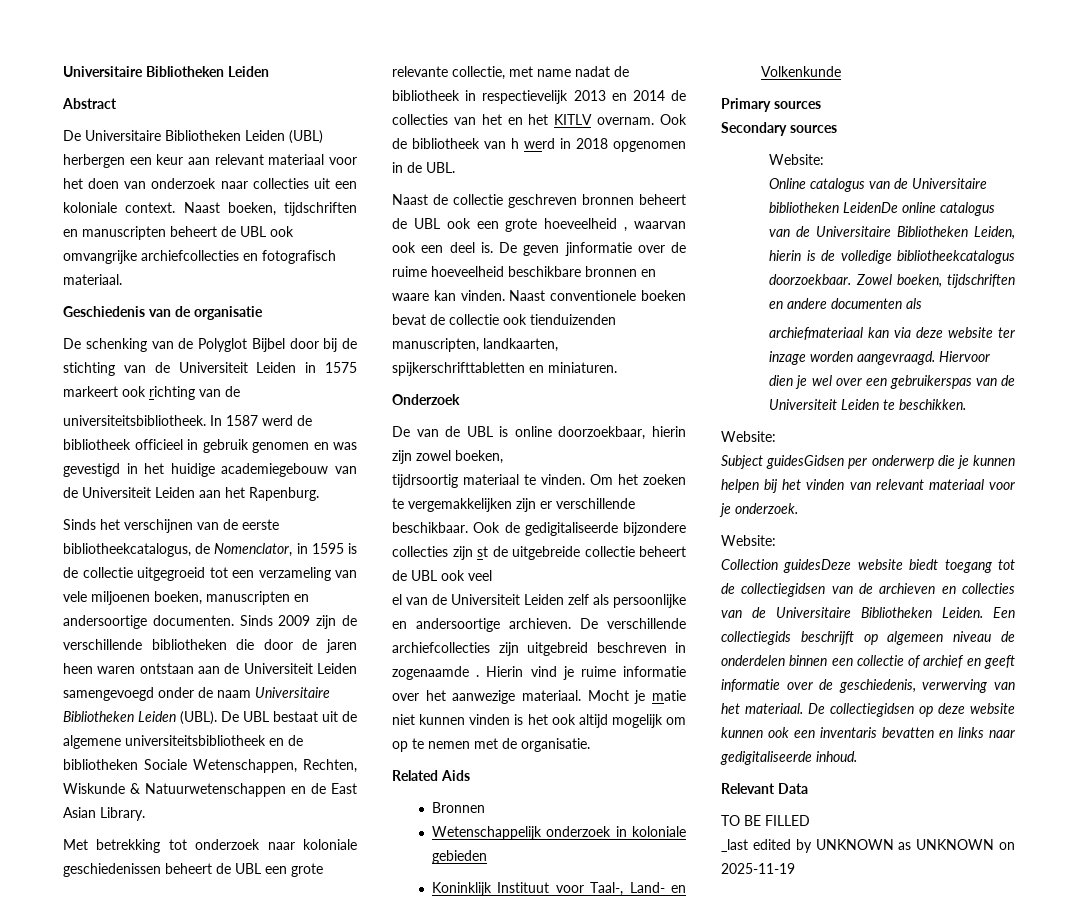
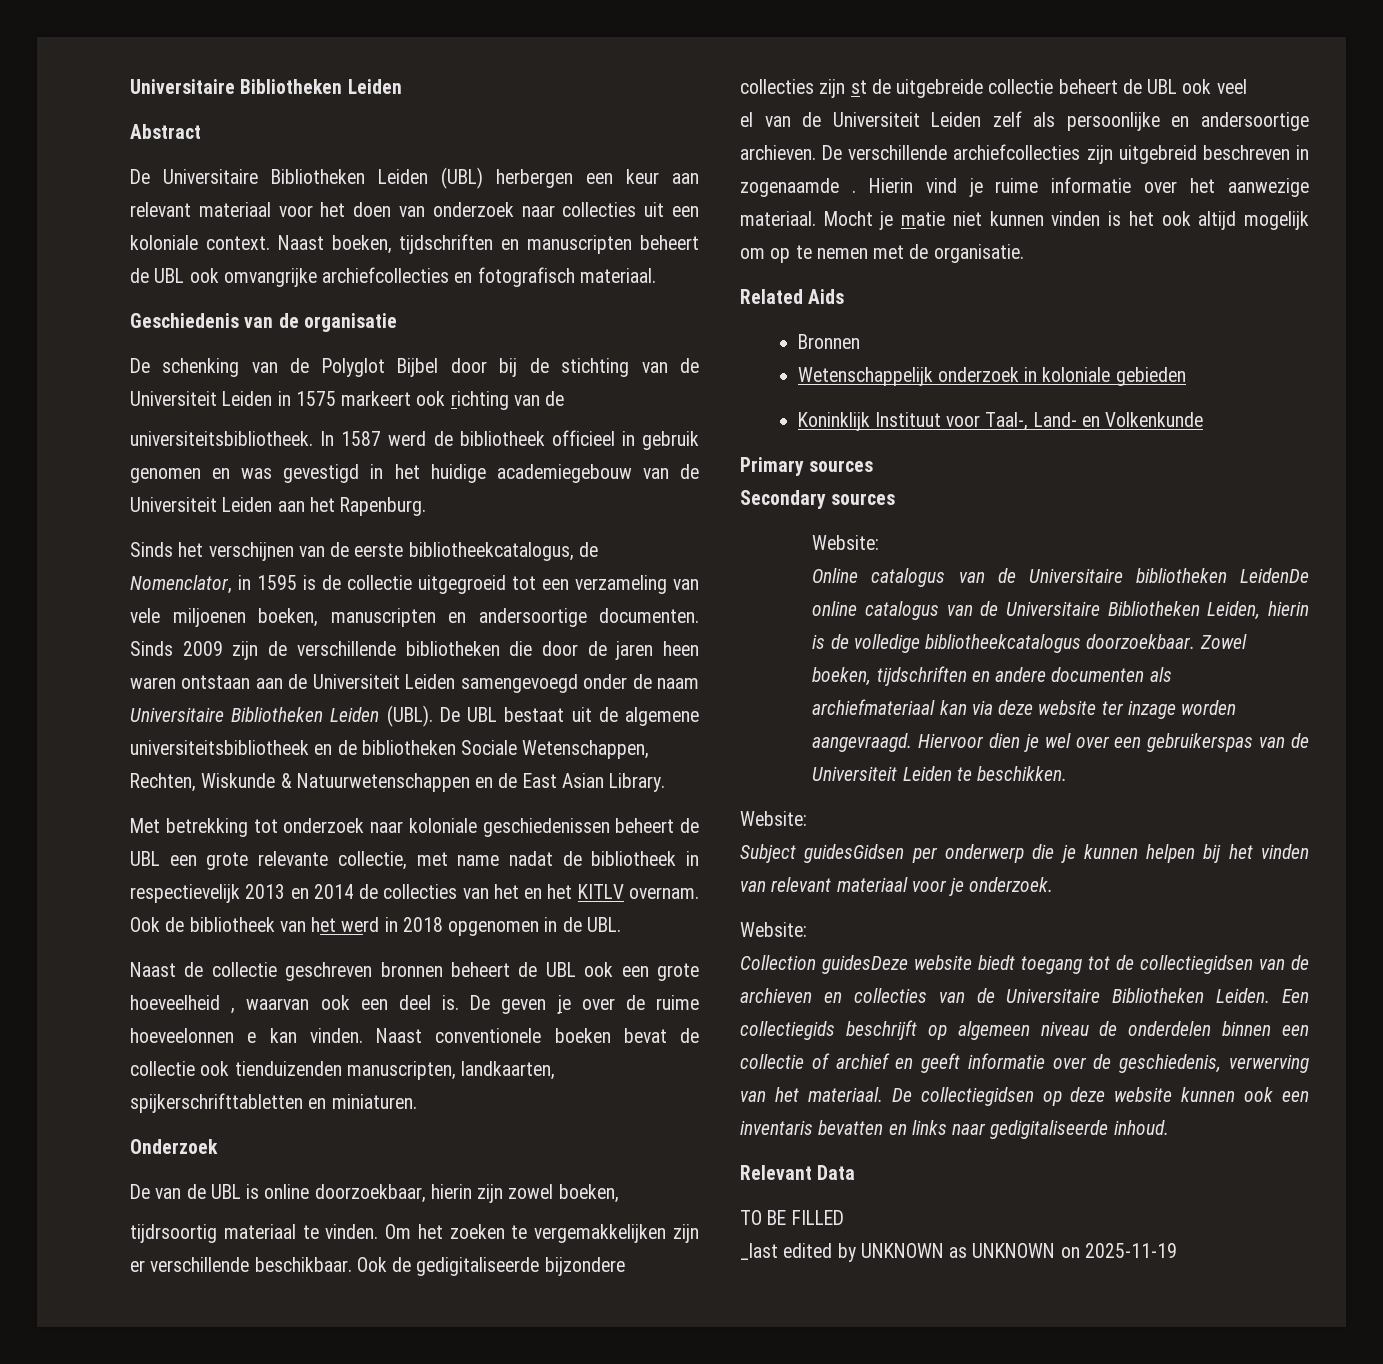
[511,138,519,149] h -> [311,917,337,932] het
[564,242,632,256] jinformatie -> [556,995,571,1014] je
[431,266,656,277] [392,293,429,301] hoeveelheid beschikbare bronnen en waare -> [130,1028,257,1043] hoeveelonnen e

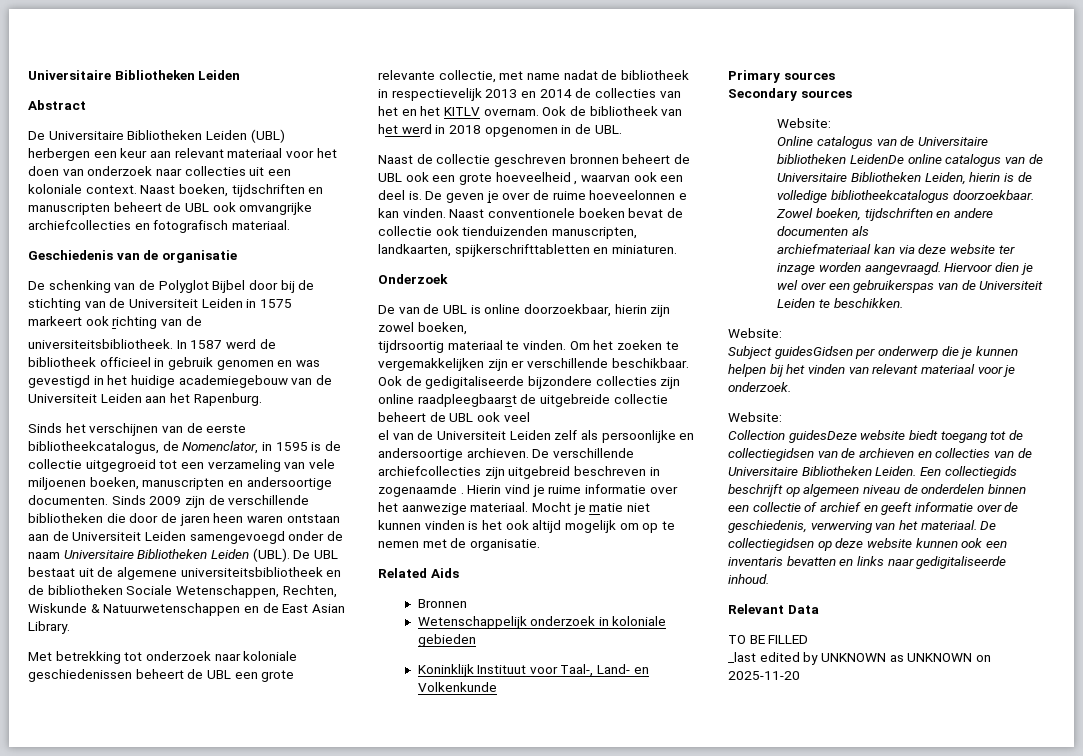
[850,80,867,94] st -> [378,394,517,407] online raadpleegbaarst
[1084,1243,1177,1258] 2025-11-19 -> [728,671,800,680] 2025-11-20

